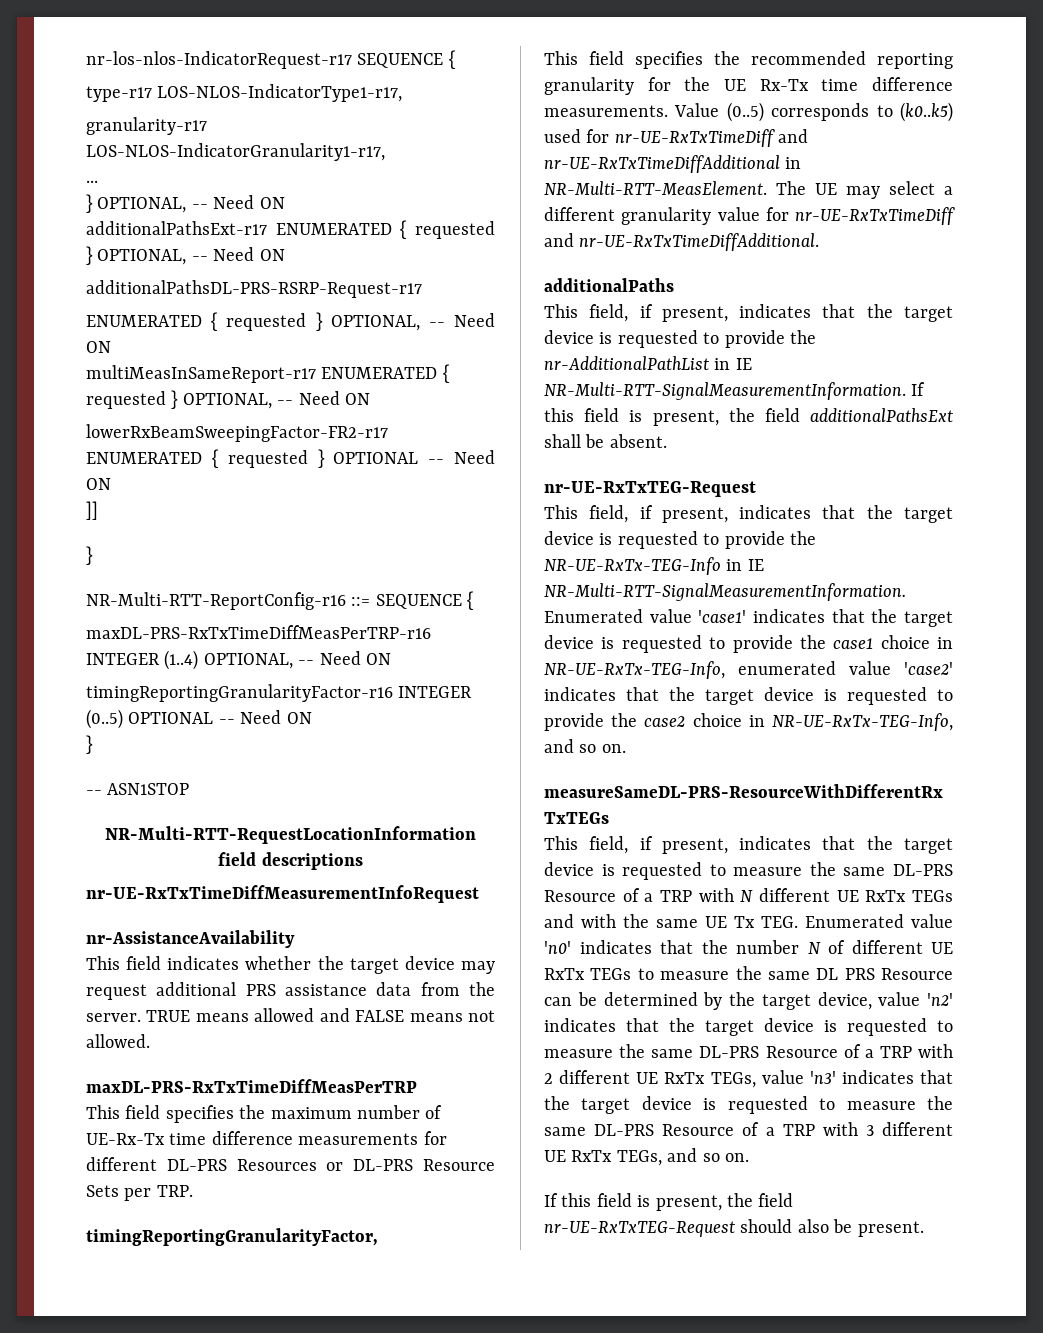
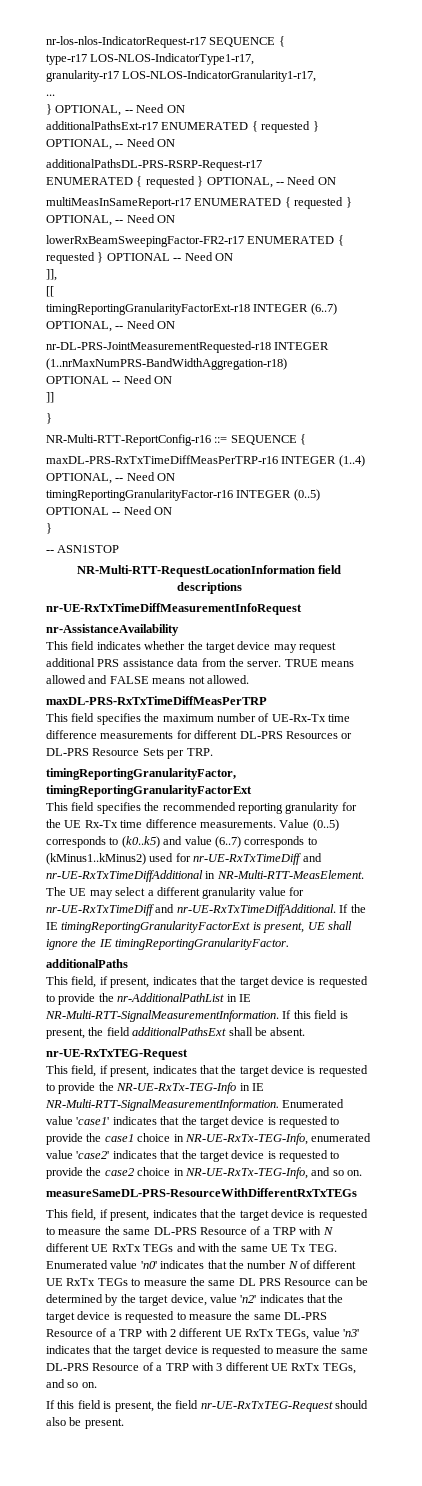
(111, 484) none -> [46,269,57,281] [46,286,54,297] [46,303,337,315] [46,320,176,332] [46,341,330,353] [46,358,287,370] [46,375,173,384] // ]], // [[ // timingReportingGranularityFactorExt-r18 INTEGER (6..7) OPTIONAL, -- Need ON // nr-DL-PRS-JointMeasurementRequested-r18 INTEGER (1..nrMaxNumPRS-BandWidthAggregation-r18) // OPTIONAL -- Need ON
(378, 1237) none -> [46,785,252,797] timingReportingGranularityFactorExt
(953, 112) none -> [163,836,317,848] [46,853,146,865] and value (6..7) corresponds to (kMinus1..kMinus2)
(820, 242) none -> [339,904,366,913] [46,921,352,933] [46,938,290,950] If the IE timingReportingGranularityFactorExt is present, UE shall ignore the IE timingReportingGranularityFactor.

